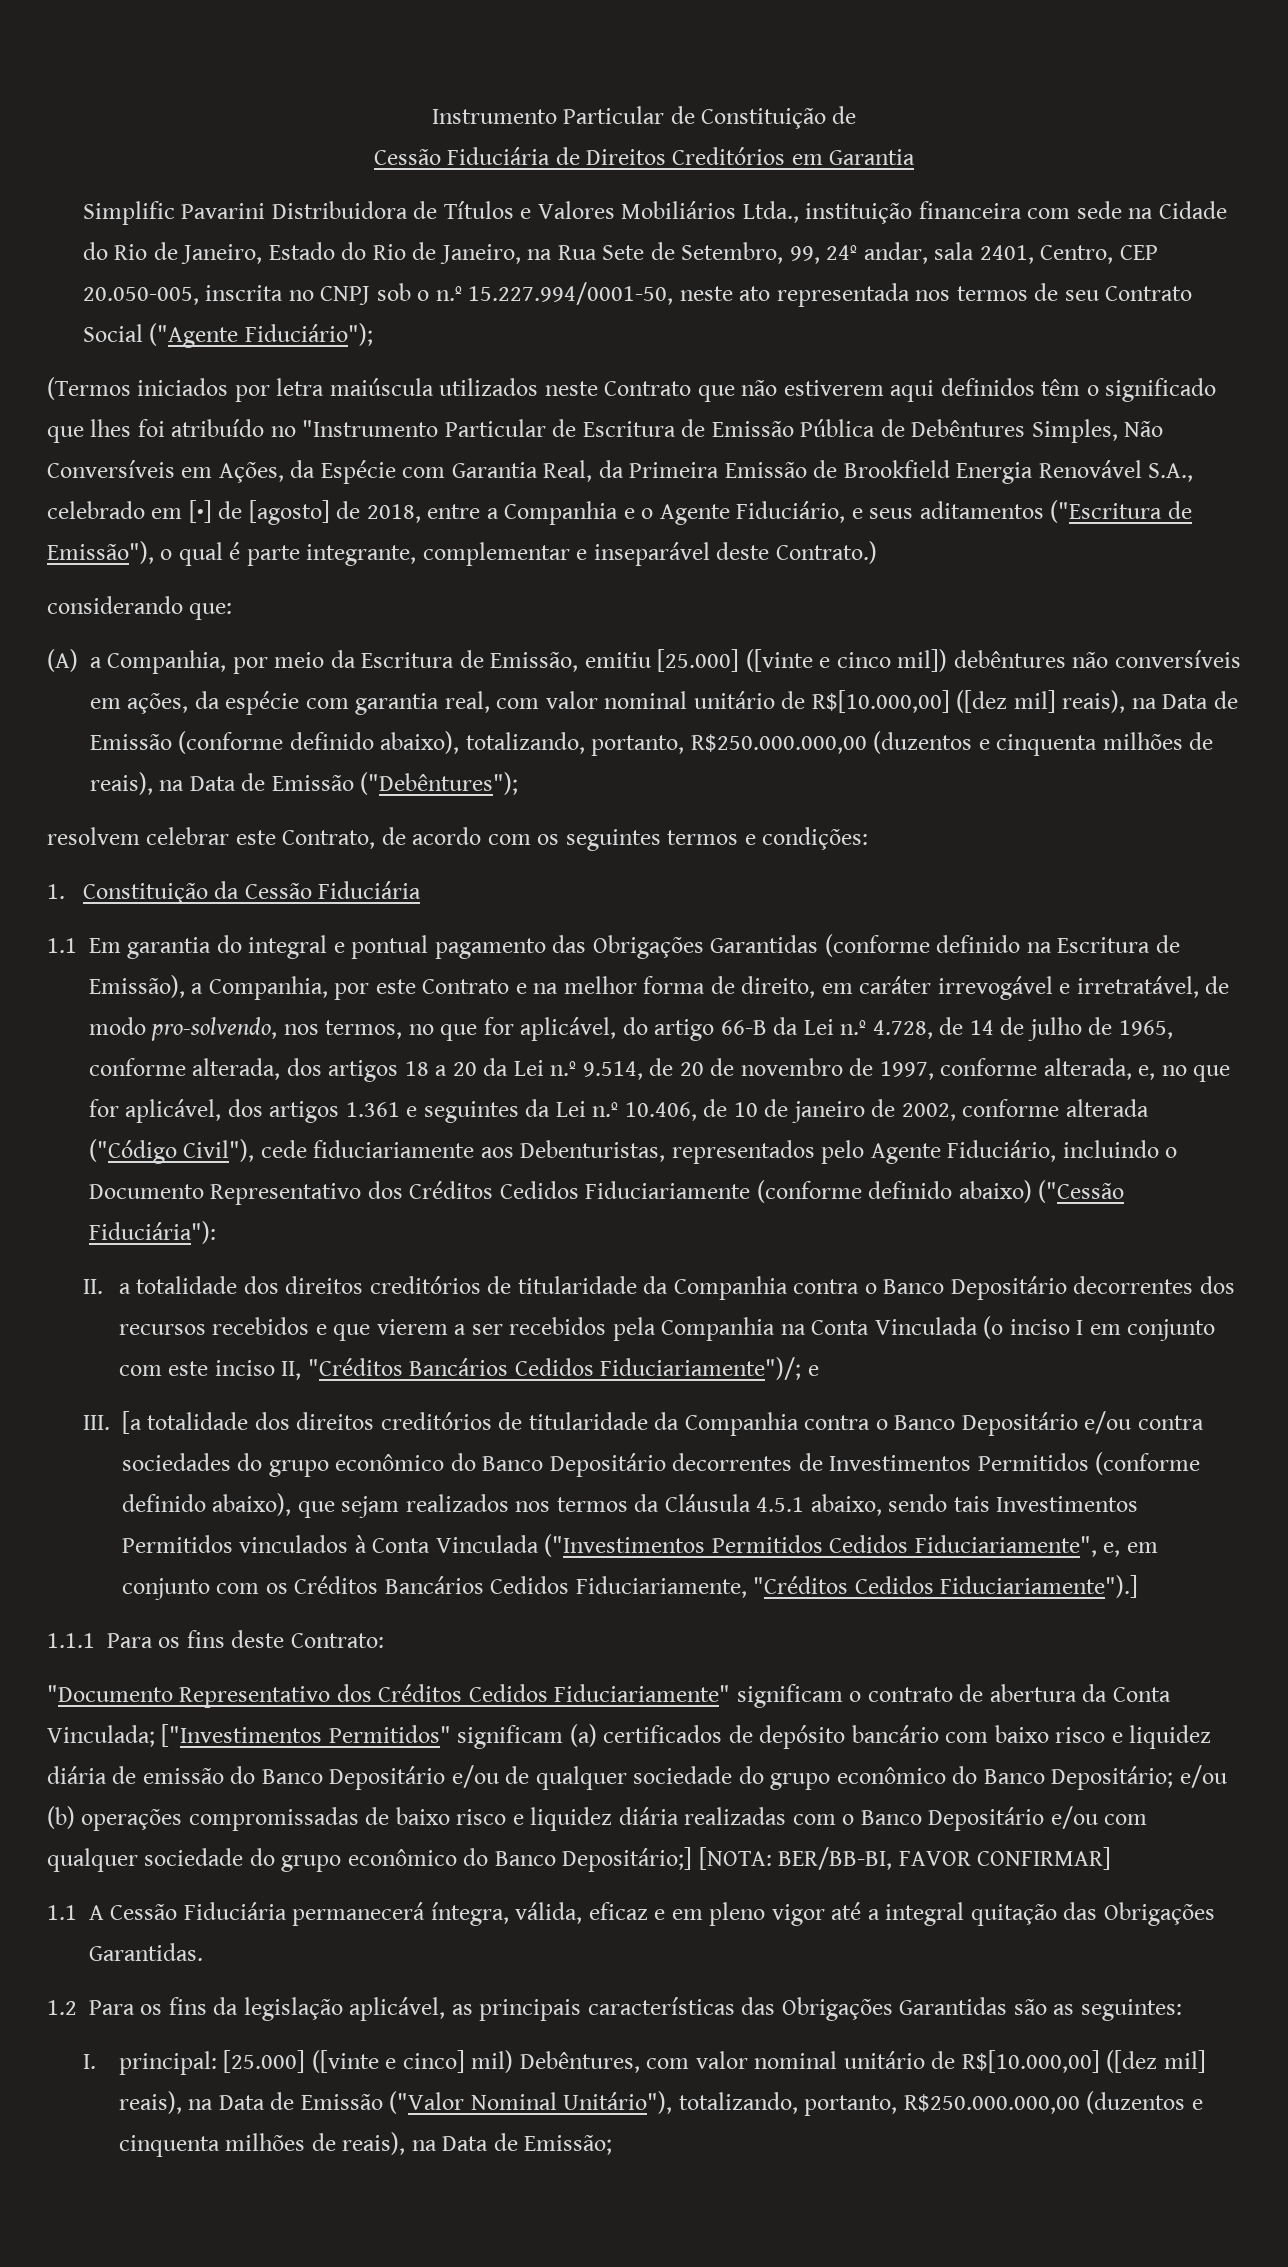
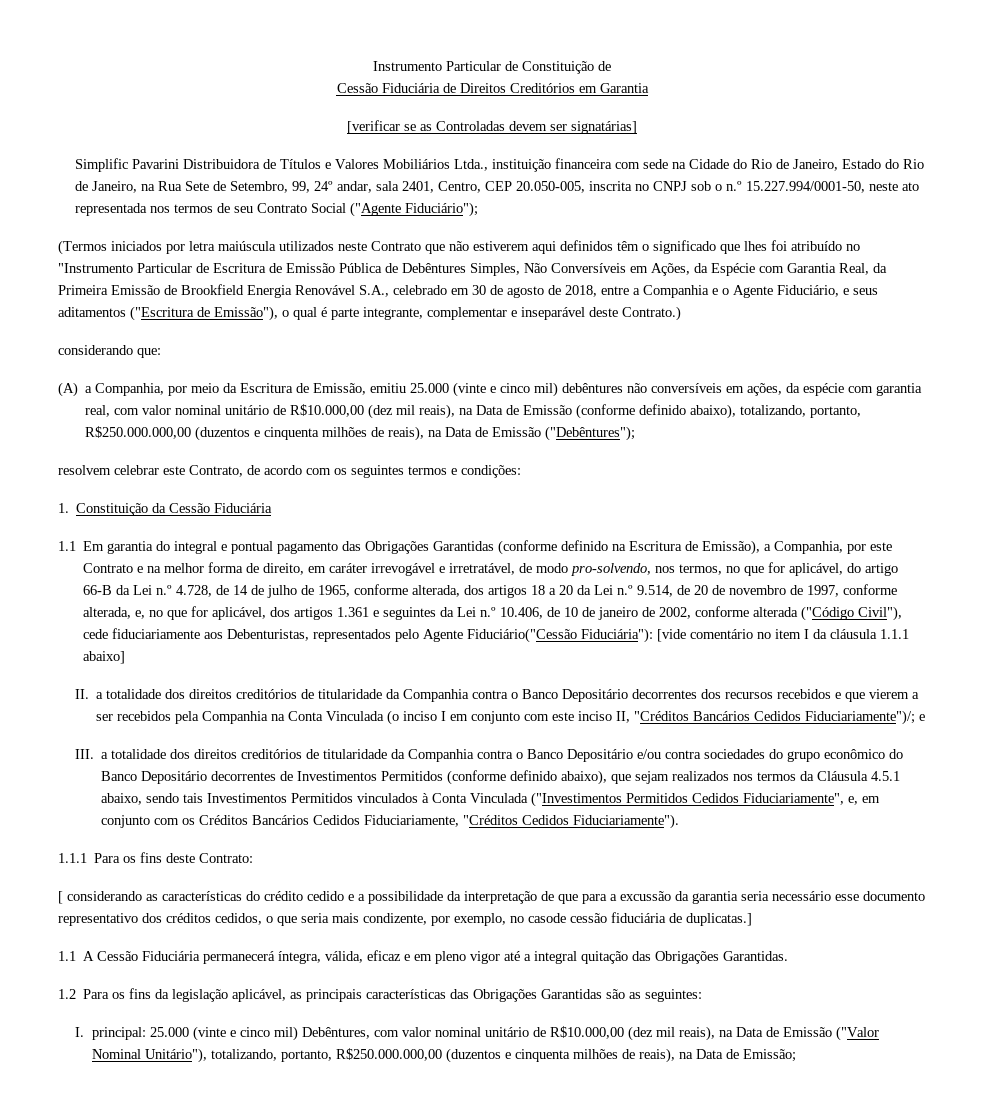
(916, 157) none -> [347,120,637,134] // [verificar se as Controladas devem ser signatárias]
[188,500,330,525] [•] de [agosto] -> [472,285,544,298] 30 de agosto
[657,649,948,672] [25.000] ([vinte e cinco mil]) -> [410,382,559,397] 25.000 (vinte e cinco mil)
[811,690,1056,713] R$[10.000,00] ([dez mil] -> [290,404,416,419] R$10.000,00 (dez mil
[947,1140,1178,1162] [89,1180,1125,1205] [89,1221,216,1244] Fiduciário, incluindo o Documento Representativo dos Créditos Cedidos Fiduciariamente (conforme definido abaixo) ("Cessão Fiduciária"): -> [467,628,910,643] [83,651,126,664] Fiduciário("Cessão Fiduciária"): [vide comentário no item I da cláusula 1.1.1 abaixo]
[121,1411,142,1434] [a -> [101,752,109,759] a
[940,1575,1139,1598] Fiduciariamente").] -> [573,814,680,829] Fiduciariamente").
[47,1684,1171,1708] [47,1724,1212,1749] [47,1765,1227,1790] [47,1806,1148,1831] [47,1847,1112,1872] "Documento Representativo dos Créditos Cedidos Fiduciariamente" significam o contrato de abertura da Conta Vinculada; ["Investimentos Permitidos" significam (a) certificados de depósito bancário com baixo risco e liquidez diária de emissão do Banco Depositário e/ou de qualquer sociedade do grupo econômico do Banco Depositário; e/ou (b) operações compromissadas de baixo risco e liquidez diária realizadas com o Banco Depositário e/ou com qualquer sociedade do grupo econômico do Banco Depositário;] [NOTA: BER/BB-BI, FAVOR CONFIRMAR] -> [58,891,925,904] [58,912,752,926] [ considerando as características do crédito cedido e a possibilidade da interpretação de que para a excussão da garantia seria necessário esse documento representativo dos créditos cedidos, o que seria mais condizente, por exemplo, no casode cessão fiduciária de duplicatas.]
[223,2050,465,2073] [25.000] ([vinte e cinco] -> [149,1026,270,1041] 25.000 (vinte e cinco
[961,2050,1206,2073] R$[10.000,00] ([dez mil] -> [549,1026,675,1041] R$10.000,00 (dez mil

